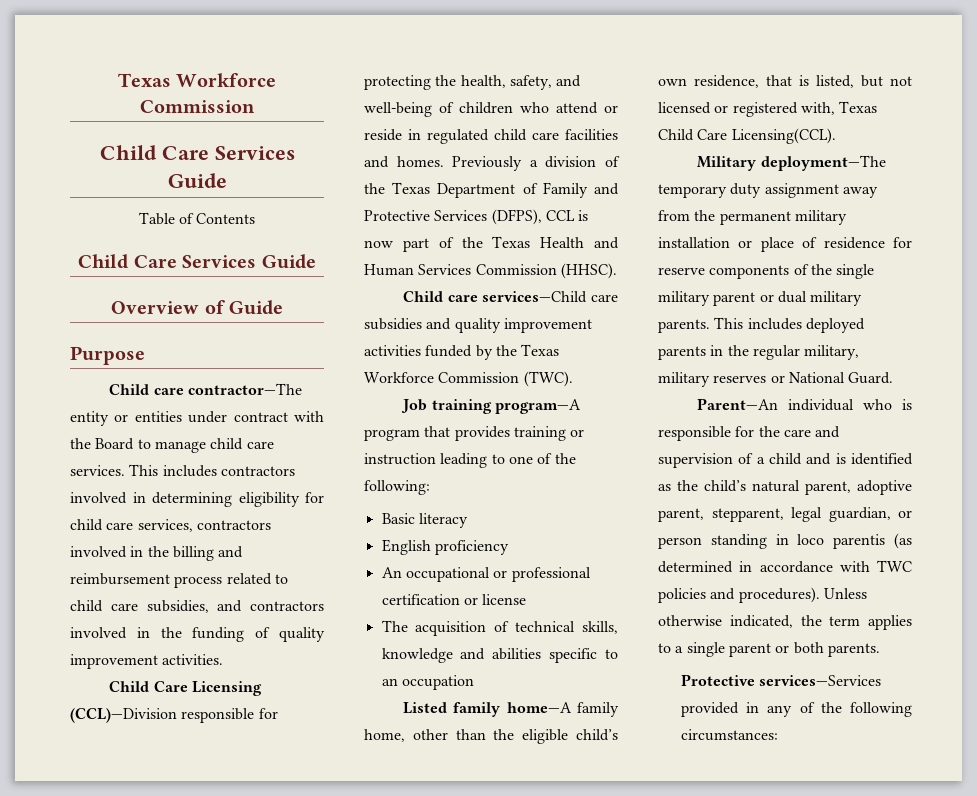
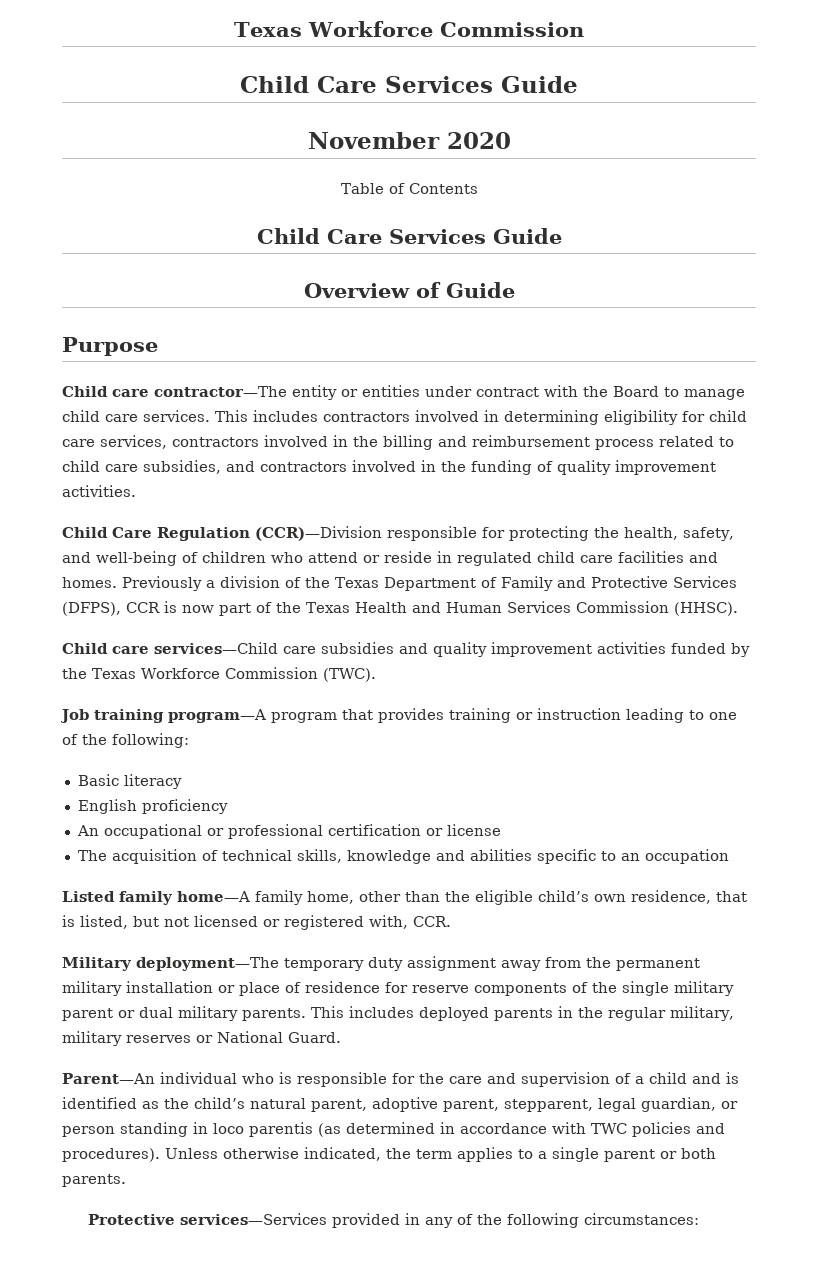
(227, 180) none -> [307,132,511,149] // November 2020
[191,681,262,696] [70,708,177,723] Licensing (CCL)—Division -> [157,526,382,541] Regulation (CCR)—Division
[545,210,575,221] CCL -> [126,602,160,613] CCR
[839,101,878,113] [658,128,836,144] Texas Child Care Licensing(CCL). -> [413,916,451,927] CCR.

